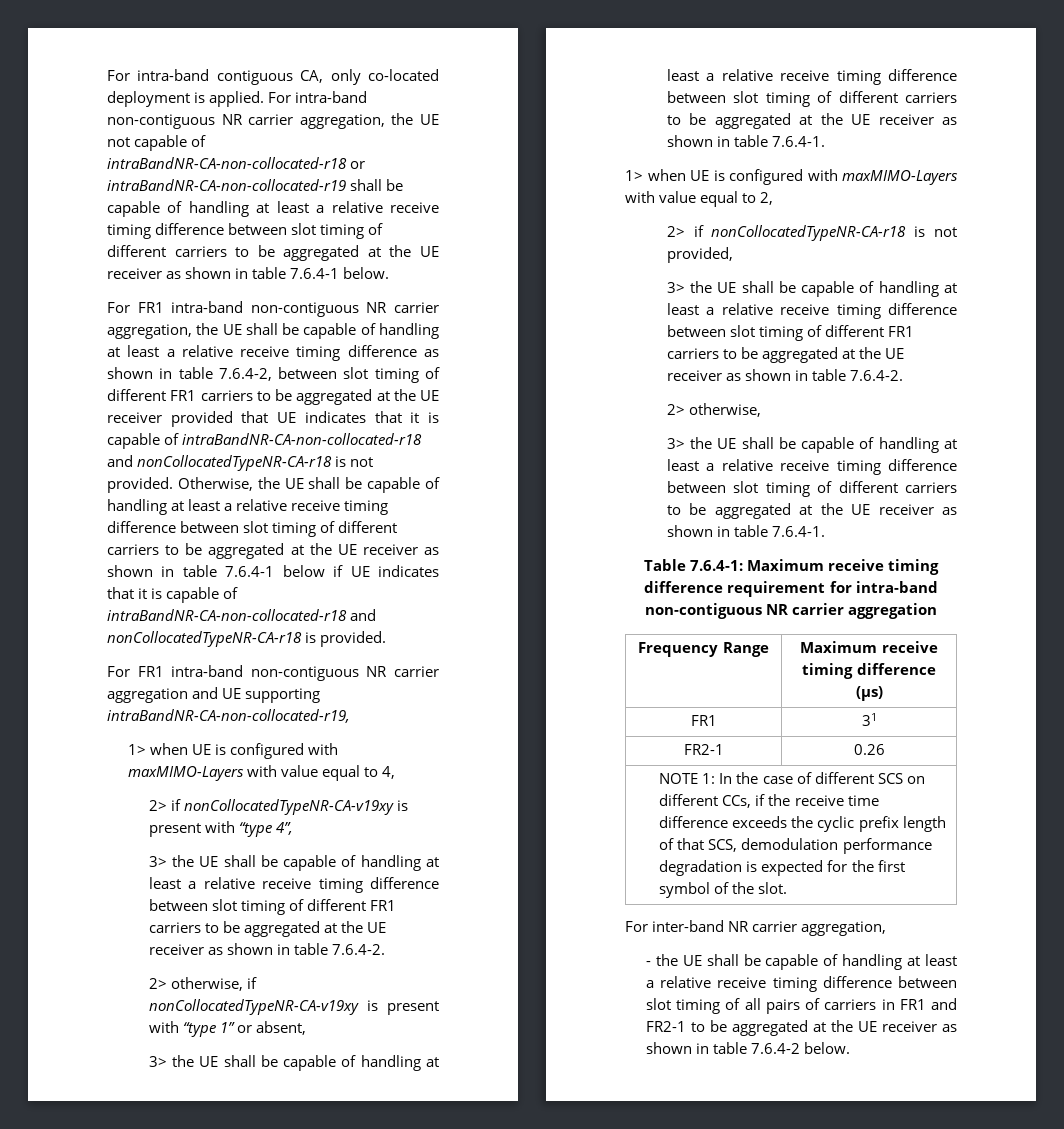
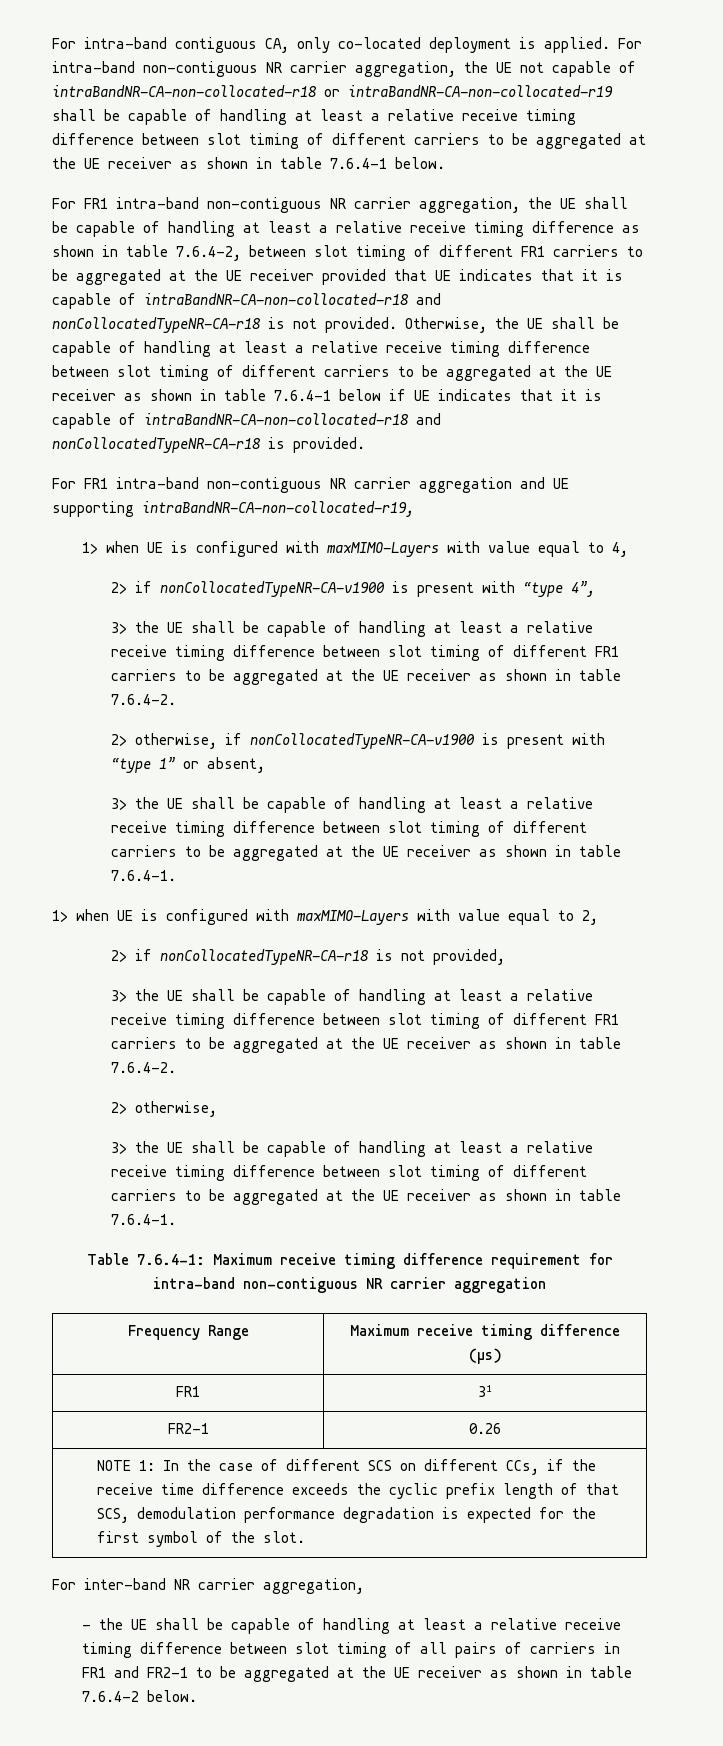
[183,799,394,815] nonCollocatedTypeNR-CA-v19xy -> [160,581,385,597] nonCollocatedTypeNR-CA-v1900
[148,999,359,1015] nonCollocatedTypeNR-CA-v19xy -> [250,733,475,749] nonCollocatedTypeNR-CA-v1900

